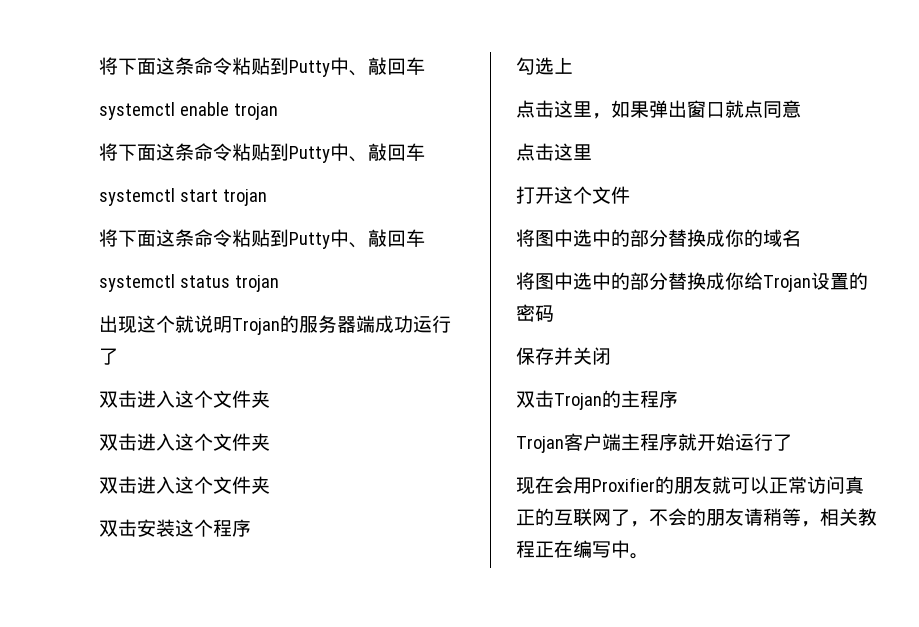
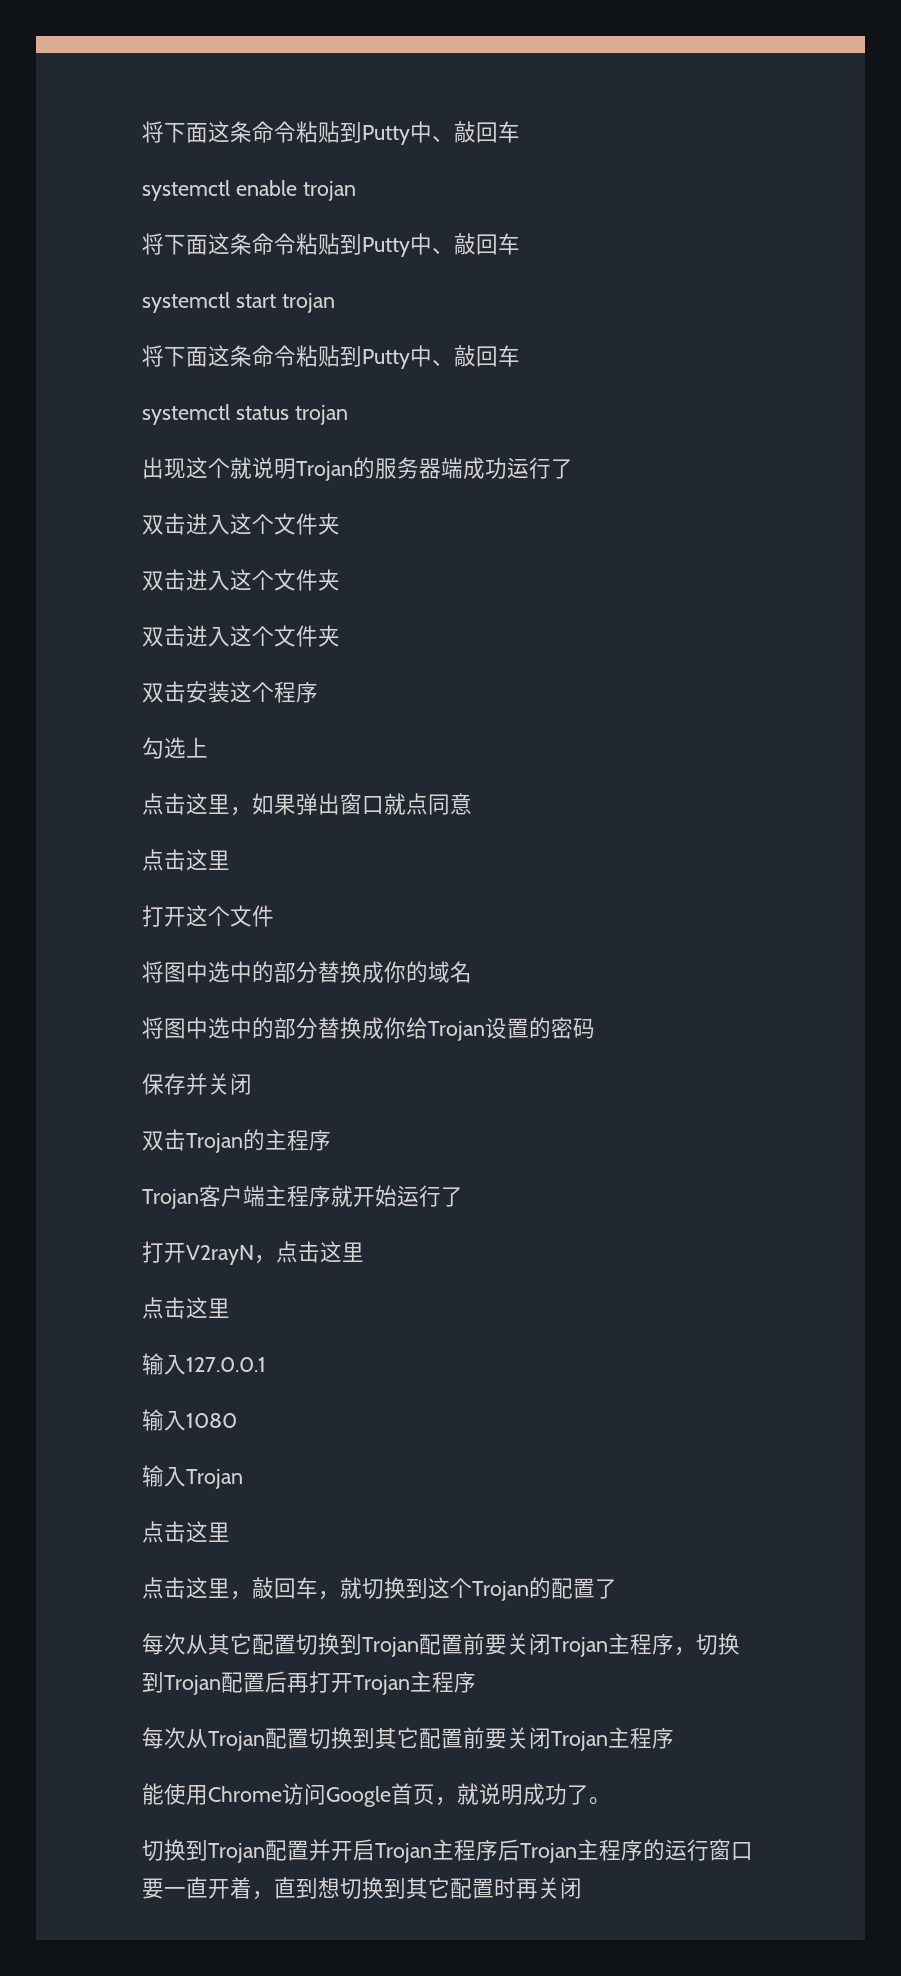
[516,476,864,494] [516,508,877,527] [516,540,649,559] 现在会用Proxifier的朋友就可以正常访问真正的互联网了，不会的朋友请稍等，相关教程正在编写中。 -> [142,1241,364,1265] [142,1297,230,1319] [142,1353,266,1375] [142,1409,237,1431] [142,1465,243,1489] [142,1521,230,1543] [142,1577,617,1601] [142,1633,740,1657] [142,1671,476,1695] [142,1727,674,1751] [142,1783,611,1807] [142,1839,753,1863] [142,1877,582,1900] 打开V2rayN，点击这里 // 点击这里 // 输入127.0.0.1 // 输入1080 // 输入Trojan // 点击这里 // 点击这里，敲回车，就切换到这个Trojan的配置了 // 每次从其它配置切换到Trojan配置前要关闭Trojan主程序，切换到Trojan配置后再打开Trojan主程序 // 每次从Trojan配置切换到其它配置前要关闭Trojan主程序 // 能使用Chrome访问Google首页，就说明成功了。 // 切换到Trojan配置并开启Trojan主程序后Trojan主程序的运行窗口要一直开着，直到想切换到其它配置时再关闭

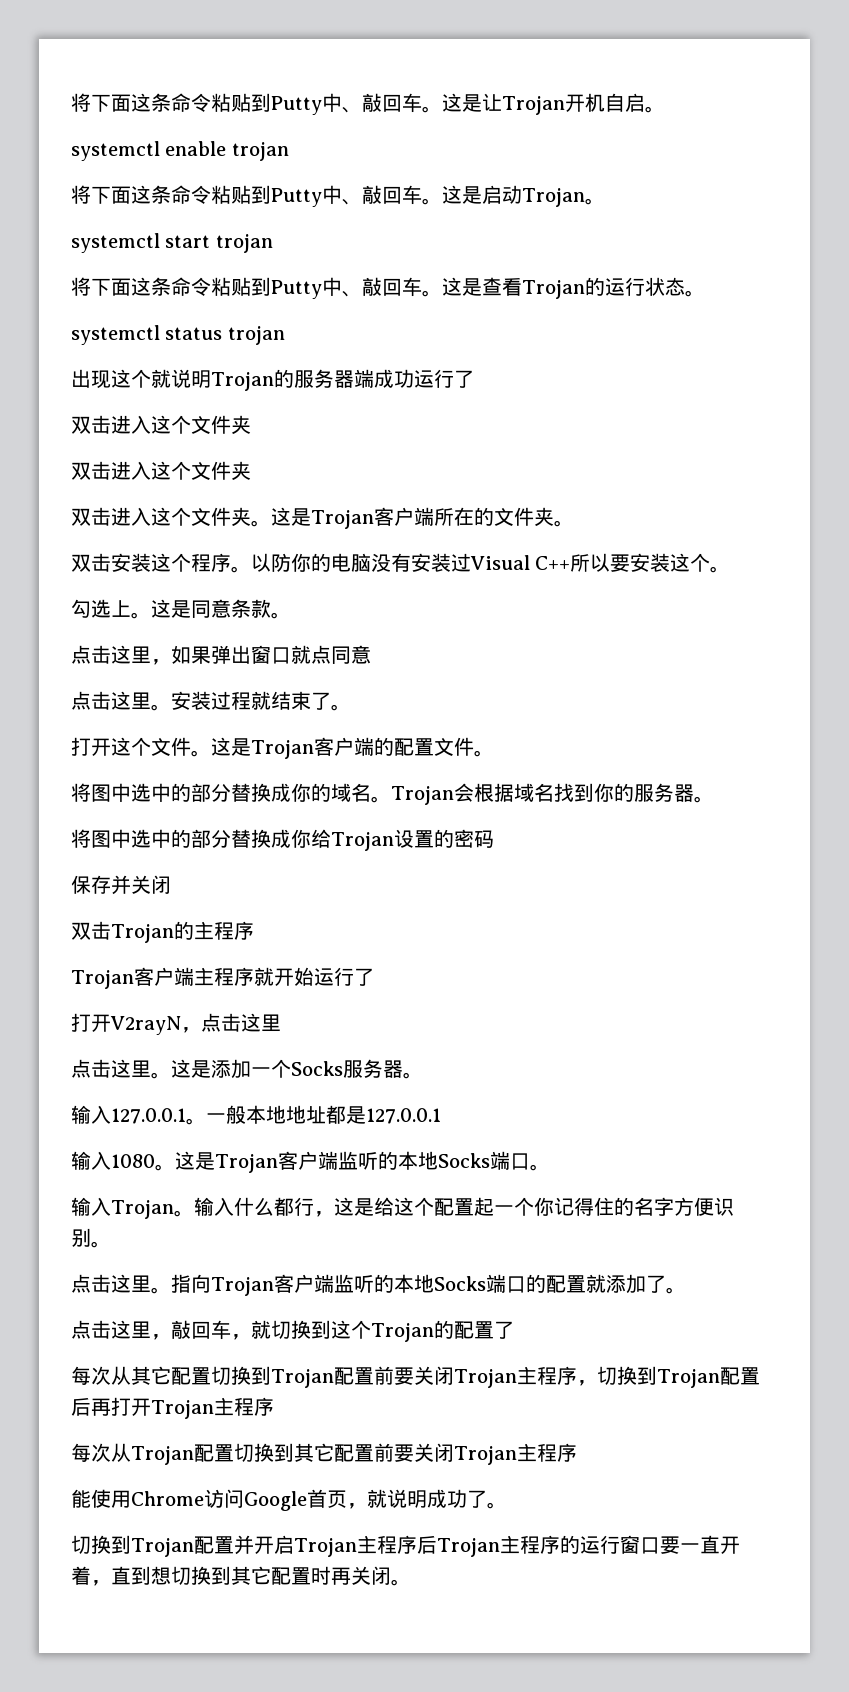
[142,121,520,145] 将下面这条命令粘贴到Putty中、敲回车 -> [71,93,665,115] 将下面这条命令粘贴到Putty中、敲回车。这是让Trojan开机自启。
(520, 244) none -> [422,185,605,207] 。这是启动Trojan。
(520, 356) none -> [422,277,705,299] 。这是查看Trojan的运行状态。
[142,681,318,703] [142,737,208,759] // 双击安装这个程序 // 勾选上 -> [251,507,574,529] [71,553,731,573] [71,599,291,619] 。这是Trojan客户端所在的文件夹。 // 双击安装这个程序。以防你的电脑没有安装过Visual C++所以要安装这个。 // 勾选上。这是同意条款。
[142,905,274,927] // 打开这个文件 -> [151,691,351,711] [71,737,494,759] 。安装过程就结束了。 // 打开这个文件。这是Trojan客户端的配置文件。
(472, 972) none -> [371,783,714,805] 。Trojan会根据域名找到你的服务器。
[142,1353,266,1375] [142,1409,237,1431] [142,1465,243,1489] [142,1521,230,1543] // 输入127.0.0.1 // 输入1080 // 输入Trojan // 点击这里 -> [151,1059,423,1079] [71,1105,441,1125] [71,1151,550,1173] [71,1197,734,1219] [71,1228,111,1248] [71,1274,686,1296] 。这是添加一个Socks服务器。 // 输入127.0.0.1。一般本地地址都是127.0.0.1 // 输入1080。这是Trojan客户端监听的本地Socks端口。 // 输入Trojan。输入什么都行，这是给这个配置起一个你记得住的名字方便识别。 // 点击这里。指向Trojan客户端监听的本地Socks端口的配置就添加了。
(582, 1888) none -> [391,1579,411,1586] 。

